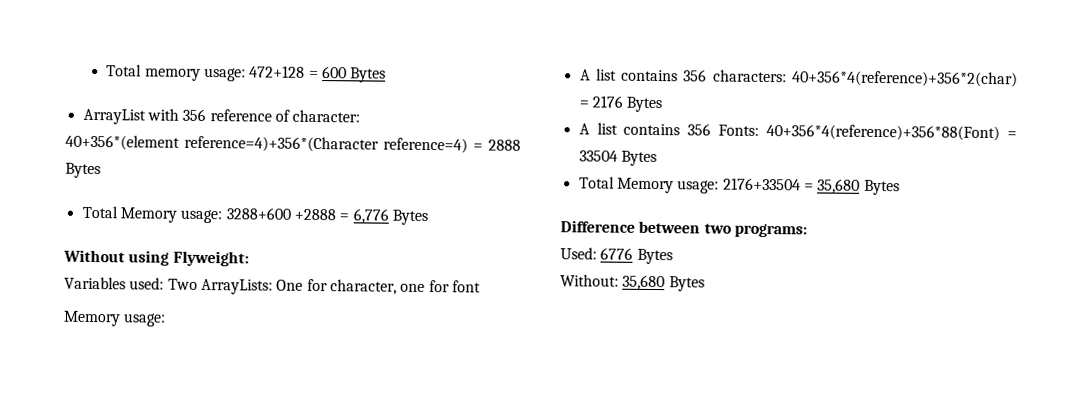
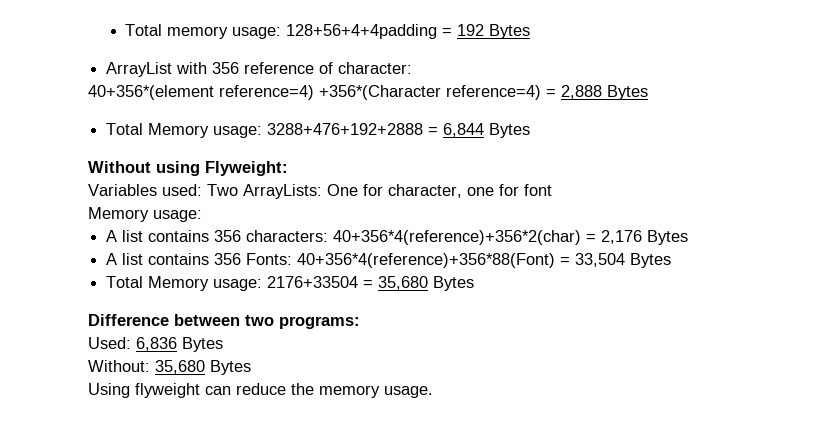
[249,65,347,79] 472+128 = 600 -> [286,24,485,39] 128+56+4+4padding = 192
[184,135,379,153] reference=4)+356*(Character -> [219,85,441,100] reference=4) +356*(Character
[488,139,521,151] [65,162,101,179] [81,205,389,224] 2888 Bytes // Total Memory usage: 3288+600 +2888 = 6,776 -> [561,85,648,100] [106,123,485,138] 2,888 Bytes // Total Memory usage: 3288+476+192+2888 = 6,844
[591,95,623,108] 2176 -> [601,230,643,244] 2,176
[578,150,618,162] 33504 -> [575,253,626,267] 33,504
[600,247,634,260] 6776 -> [136,337,177,351] 6,836
(705, 284) none -> [88,383,433,398] // Using flyweight can reduce the memory usage.

